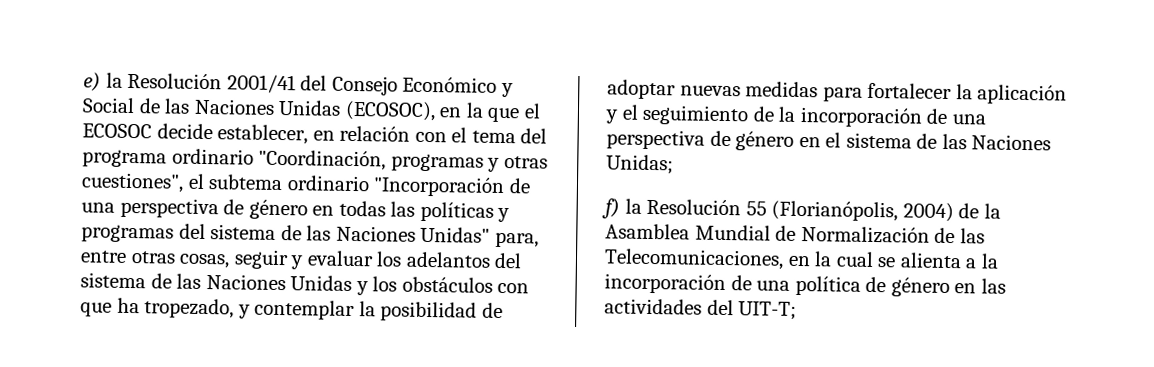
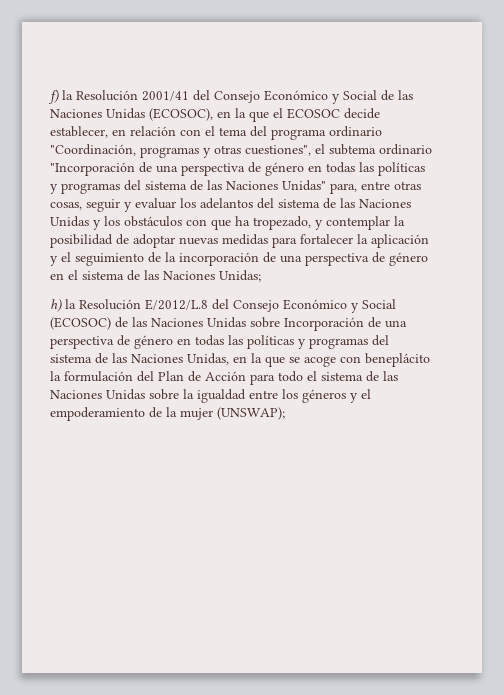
[83,72,101,92] e) -> [48,90,59,104] f)
[601,198,1001,223] [605,223,985,244] [604,248,999,270] [604,273,1006,298] [604,298,798,320] f) la Resolución 55 (Florianópolis, 2004) de la Asamblea Mundial de Normalización de las Telecomunicaciones, en la cual se alienta a la incorporación de una política de género en las actividades del UIT-T; -> [50,299,396,313] [50,317,407,331] [50,335,389,349] [50,353,430,367] [50,371,398,385] [50,389,371,403] [50,407,285,421] h) la Resolución E/2012/L.8 del Consejo Económico y Social (ECOSOC) de las Naciones Unidas sobre Incorporación de una perspectiva de género en todas las políticas y programas del sistema de las Naciones Unidas, en la que se acoge con beneplácito la formulación del Plan de Acción para todo el sistema de las Naciones Unidas sobre la igualdad entre los géneros y el empoderamiento de la mujer (UNSWAP);

